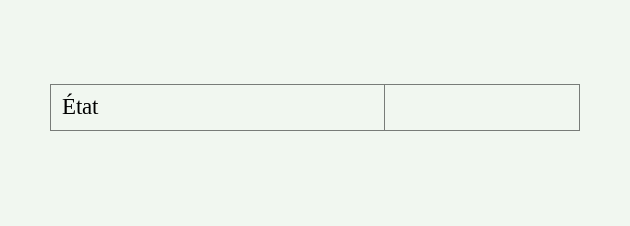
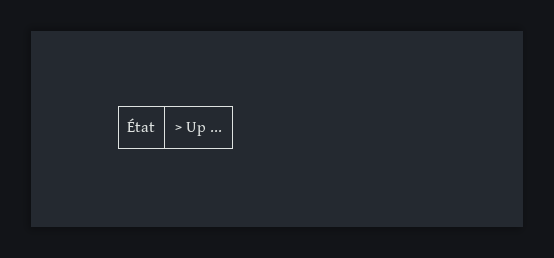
(99, 103) none -> [174,122,223,136] > Up ...

